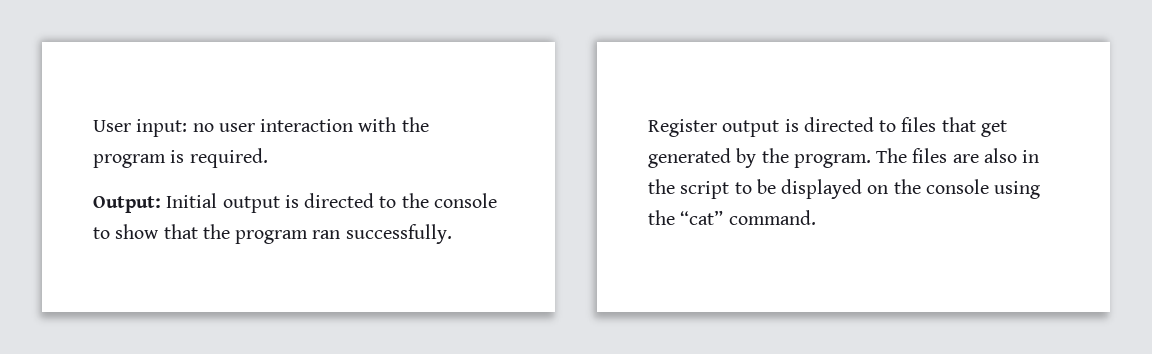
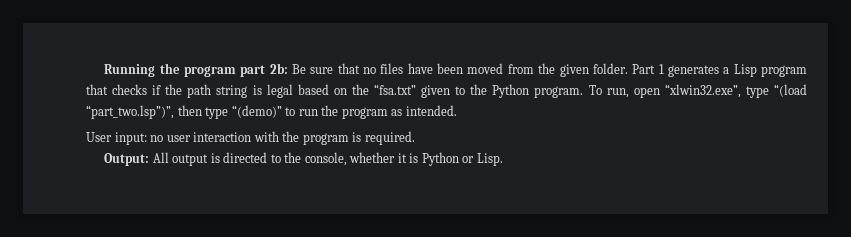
(93, 126) none -> [104,63,807,77] [86,84,807,98] [86,105,457,119] Running the program part 2b: Be sure that no files have been moved from the given folder. Part 1 generates a Lisp program that checks if the path string is legal based on the “fsa.txt” given to the Python program. To run, open “xlwin32.exe”, type “(load “part_two.lsp”)”, then type “(demo)” to run the program as intended. //
[166,193,218,208] Initial -> [152,152,169,163] All
[433,193,497,208] [93,224,452,244] [648,117,1007,137] [648,148,1040,168] [648,179,1041,199] [648,210,816,225] console to show that the program ran successfully. Register output is directed to files that get generated by the program. The files are also in the script to be displayed on the console using the “cat” command. -> [304,152,503,166] console, whether it is Python or Lisp.

